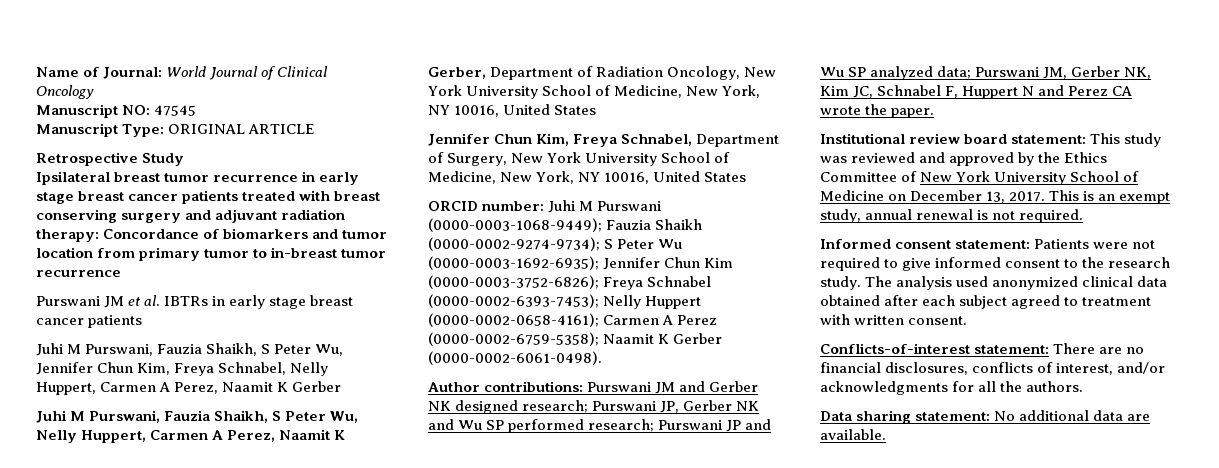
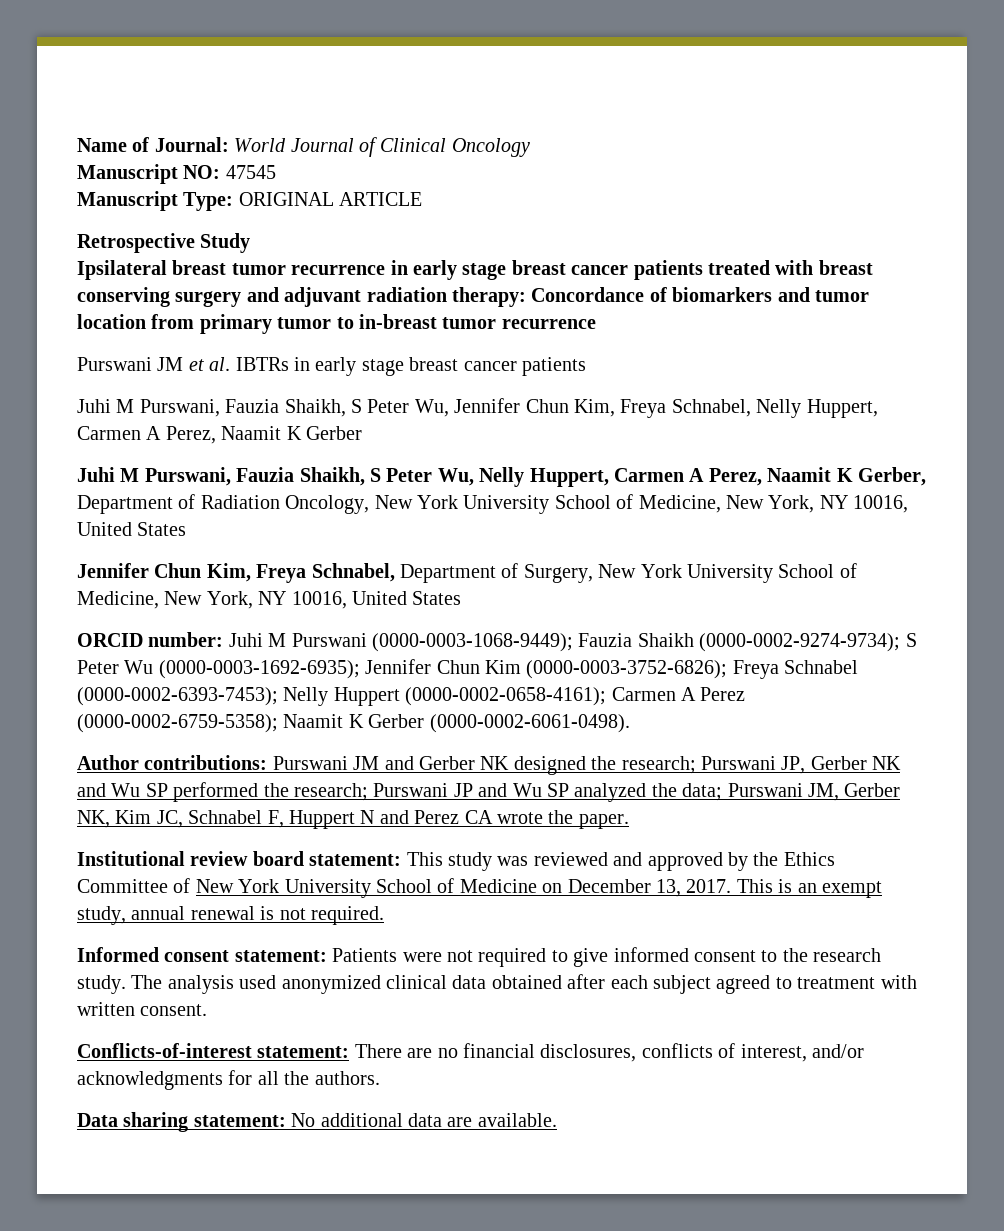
(519, 407) none -> [591,756,617,770] the
(585, 426) none -> [263,783,289,797] the
(934, 73) none -> [651,783,677,797] the

